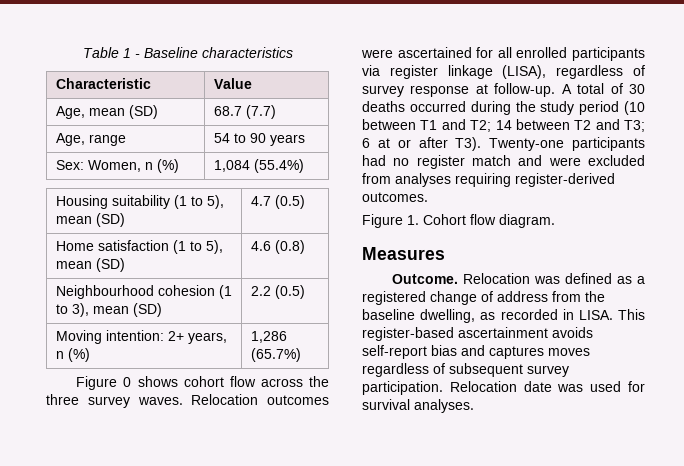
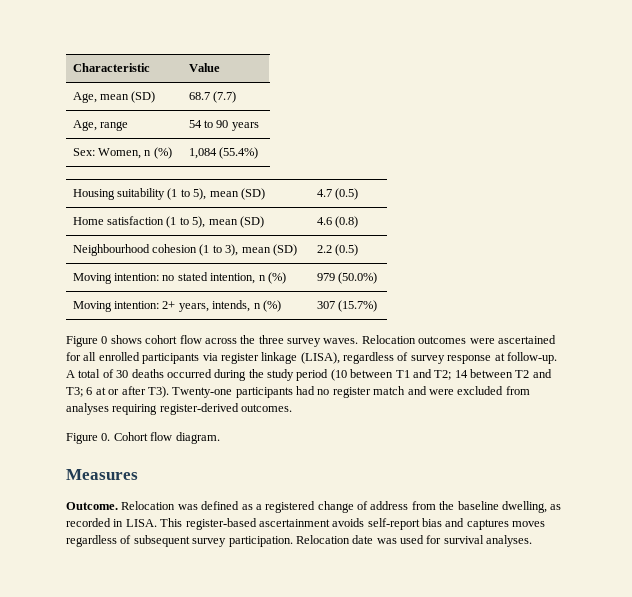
[82,47,293,58] Table 1 - Baseline characteristics // -> (72, 67) none
[167,331,227,344] [55,348,90,362] [250,331,287,343] [250,348,301,362] 2+ years, n (%) | 1,286 (65.7%) -> [162,272,286,284] [316,272,377,284] [72,300,281,312] [316,300,377,312] no stated intention, n (%) | 979 (50.0%) // Moving intention: 2+ years, intends, n (%) | 307 (15.7%)
[407,215,419,225] 1. -> [101,433,111,441] 0.

